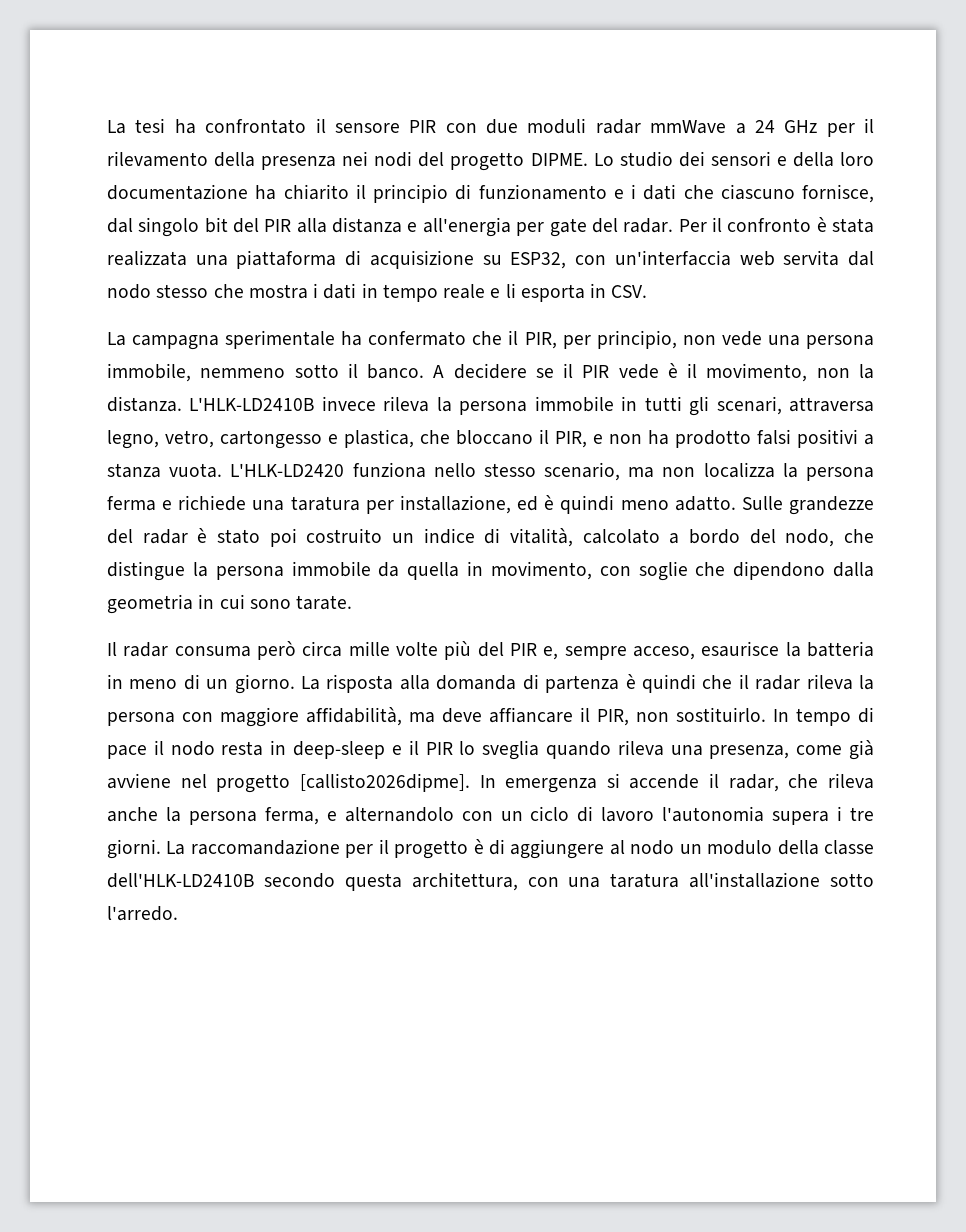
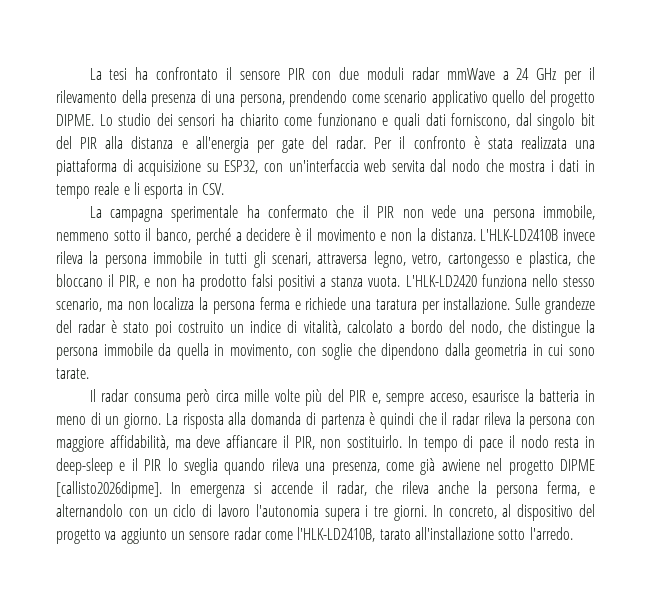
[342,151,413,167] nei nodi -> [200,90,525,107] di una persona, prendendo come scenario applicativo quello
[776,152,874,167] [107,184,874,203] e della loro documentazione ha chiarito il principio di funzionamento e i dati che ciascuno fornisce, -> [221,113,511,130] ha chiarito come funzionano e quali dati forniscono,
[156,284,209,298] stesso -> (481, 165) none
[524,330,677,349] PIR, per principio, -> [377,206,395,218] PIR
[367,363,808,382] banco. A decidere se il PIR vede è il movimento, -> [156,228,387,245] banco, perché a decidere è il movimento e
[399,495,736,514] installazione, ed è quindi meno adatto. -> [443,297,511,310] installazione.
(291, 783) none -> [559,459,595,471] DIPME
[166,839,875,859] [107,872,680,891] La raccomandazione per il progetto è di aggiungere al nodo un modulo della classe dell'HLK-LD2410B secondo questa architettura, con una taratura -> [432,504,595,521] [56,527,411,544] In concreto, al dispositivo del progetto va aggiunto un sensore radar come l'HLK-LD2410B, tarato

